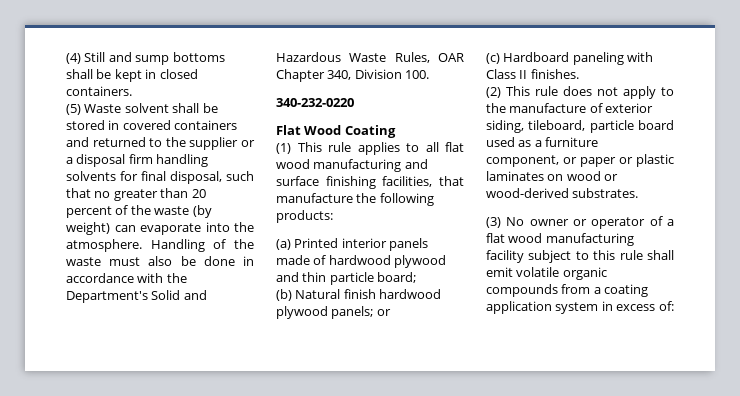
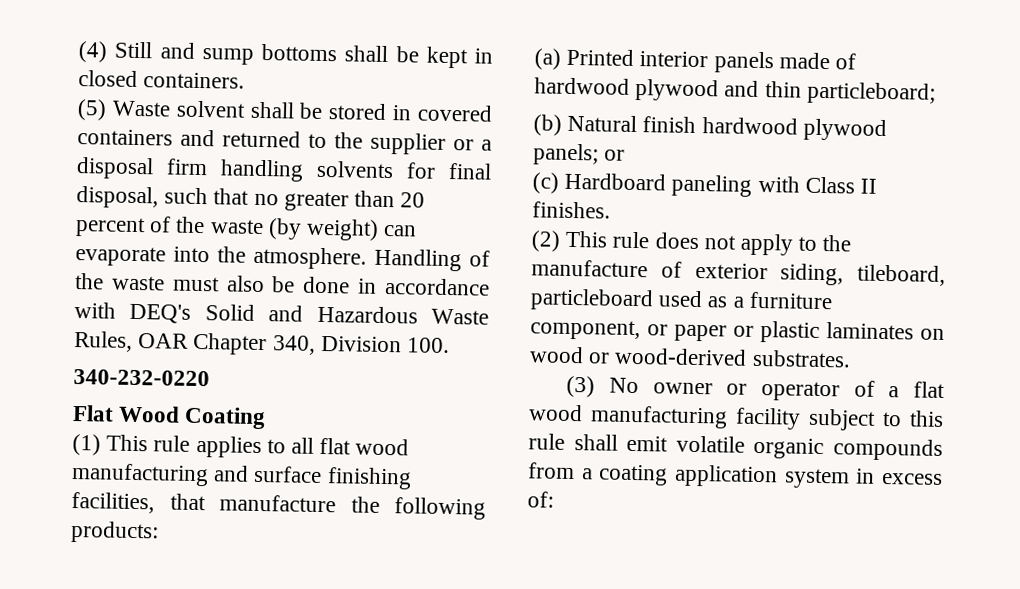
[166,273,187,283] [66,291,148,303] the Department's -> [129,303,192,324] DEQ's
[329,272,417,285] particle board; -> [806,81,936,105] particleboard;
[589,120,674,133] particle board -> [530,288,654,312] particleboard

